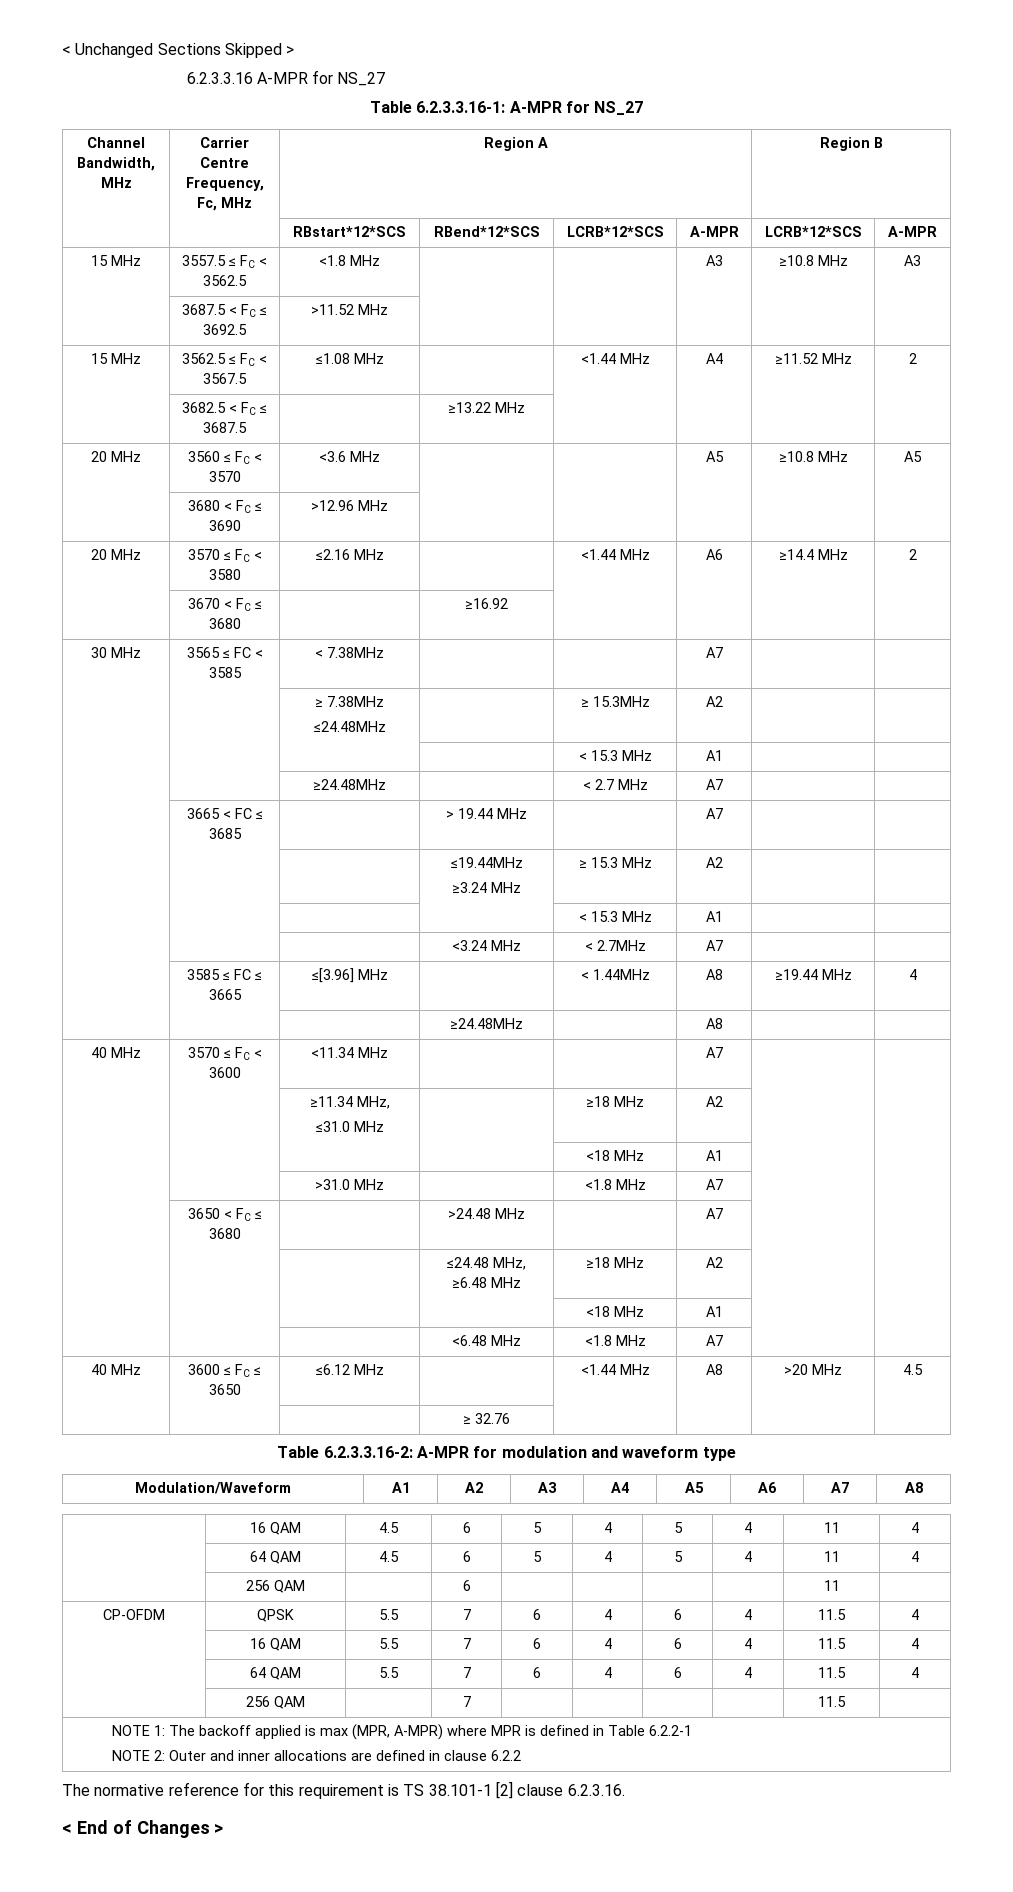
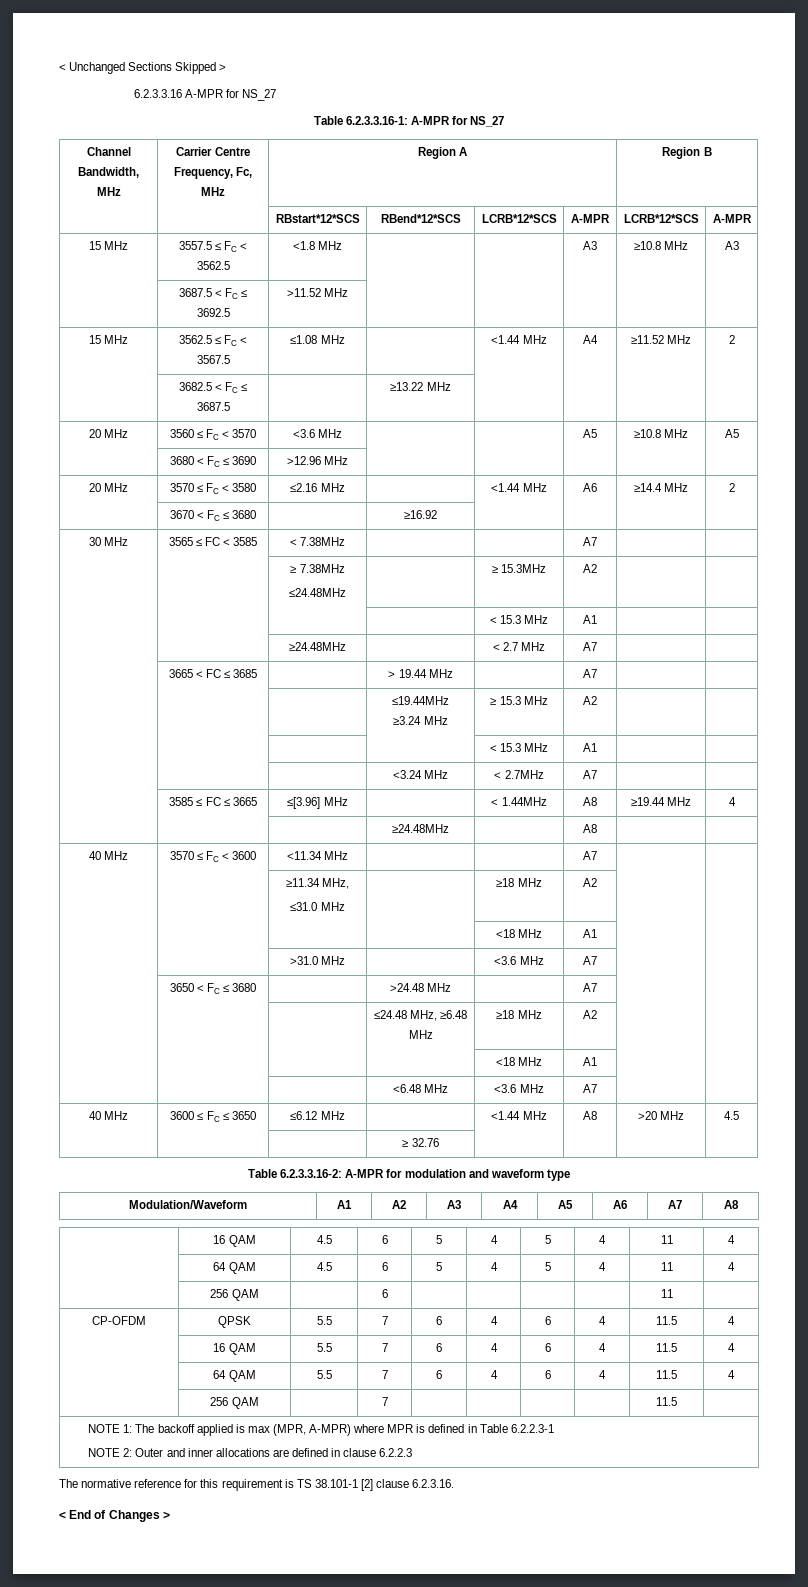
[584,1179,612,1190] <1.8 -> [494,956,517,965] <3.6
[584,1335,612,1346] <1.8 -> [494,1084,517,1093] <3.6
[648,1725,692,1736] 6.2.2-1 -> [510,1424,554,1433] 6.2.2.3-1
[490,1750,521,1761] 6.2.2 -> [379,1448,413,1457] 6.2.2.3

